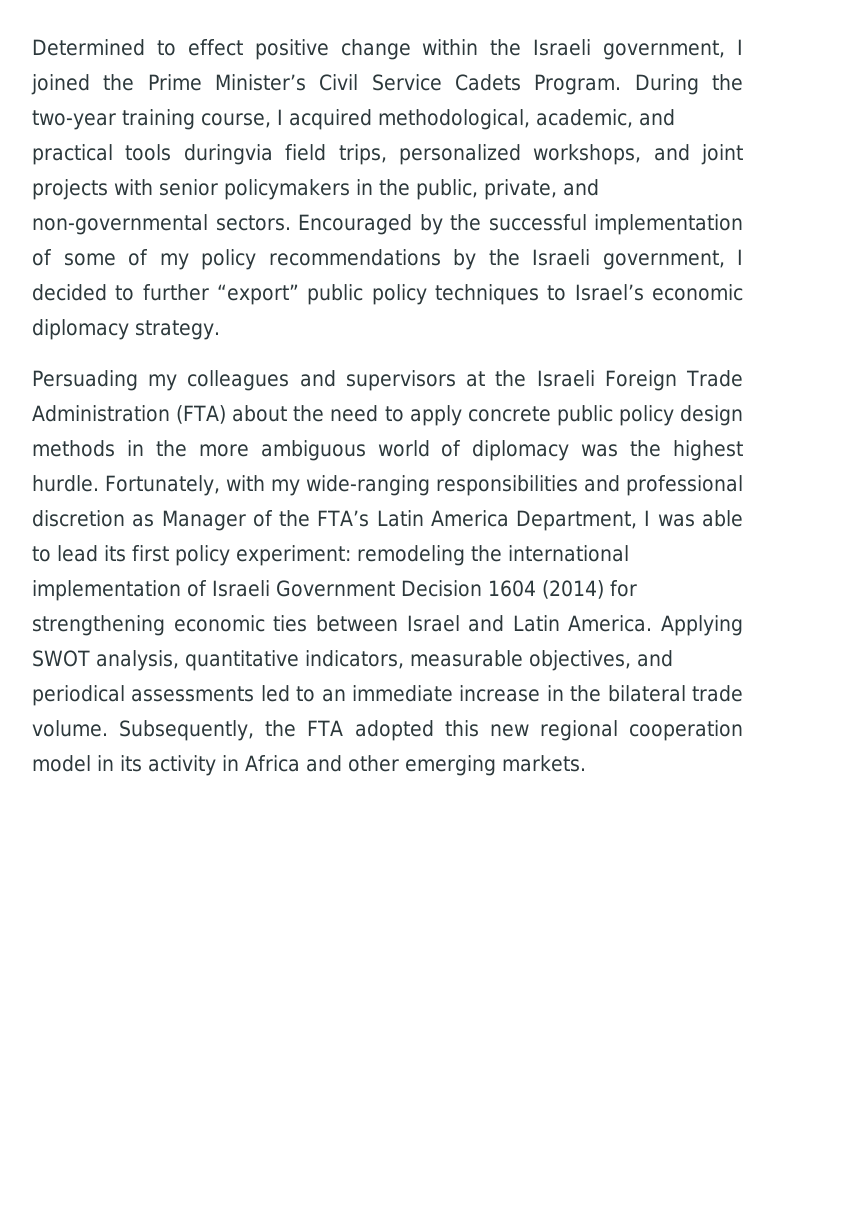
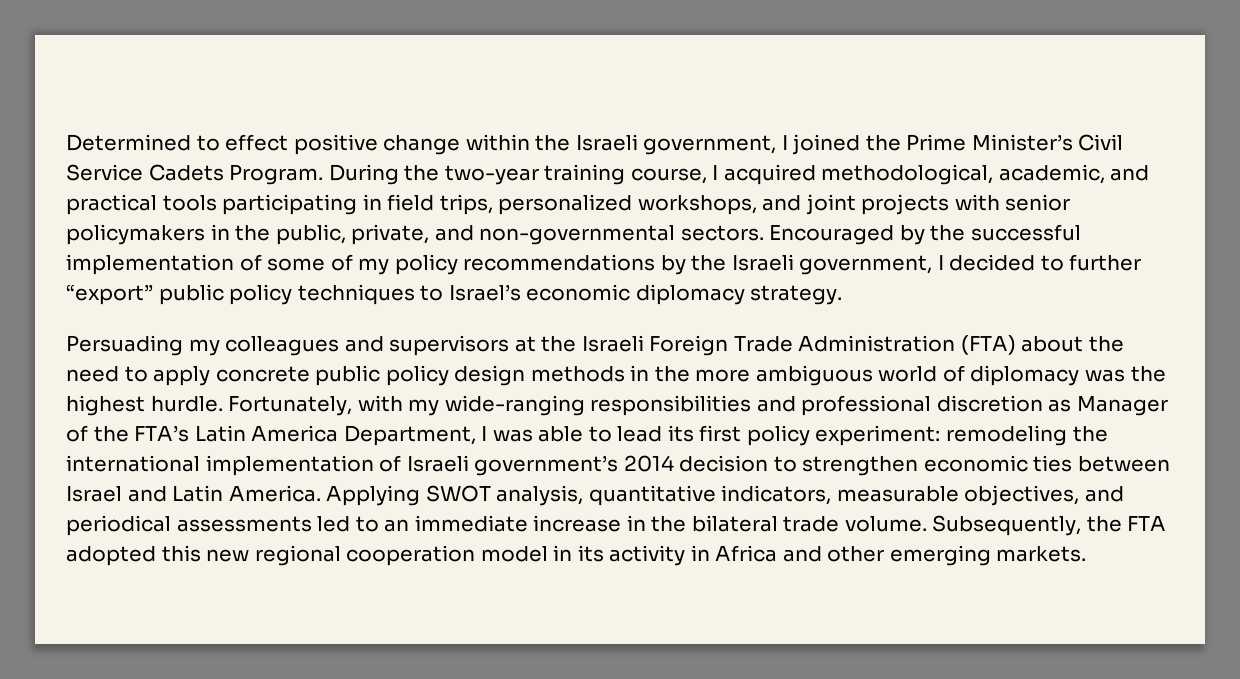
[183,144,273,165] duringvia -> [222,194,382,215] participating in
[276,580,637,599] [32,615,165,636] Government Decision 1604 (2014) for strengthening -> [474,455,919,476] government’s 2014 decision to strengthen

